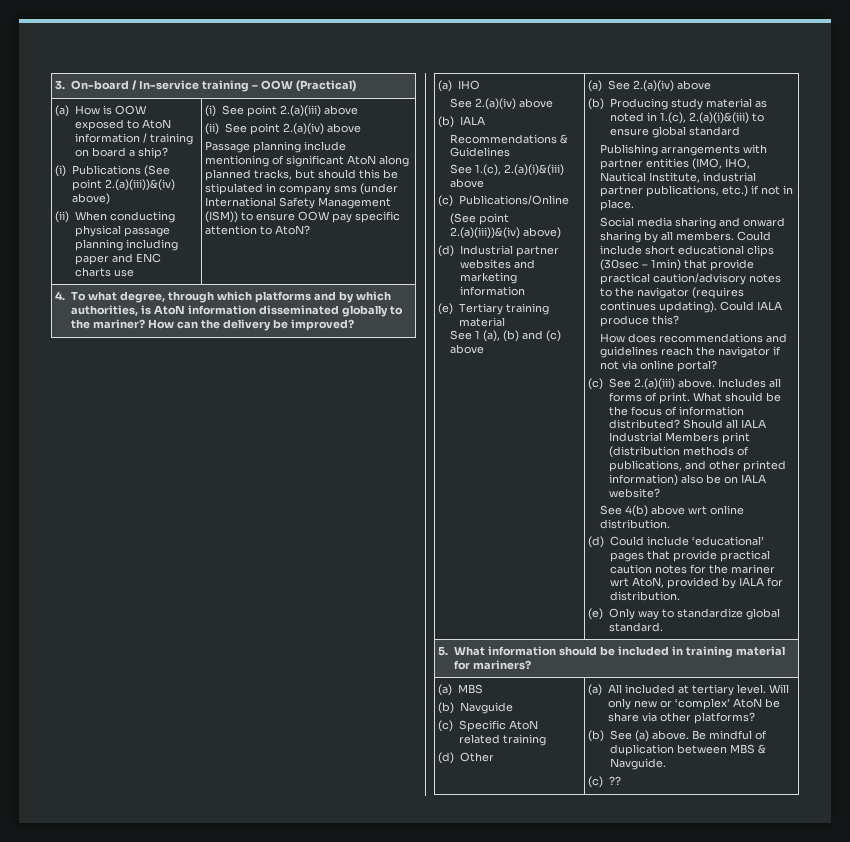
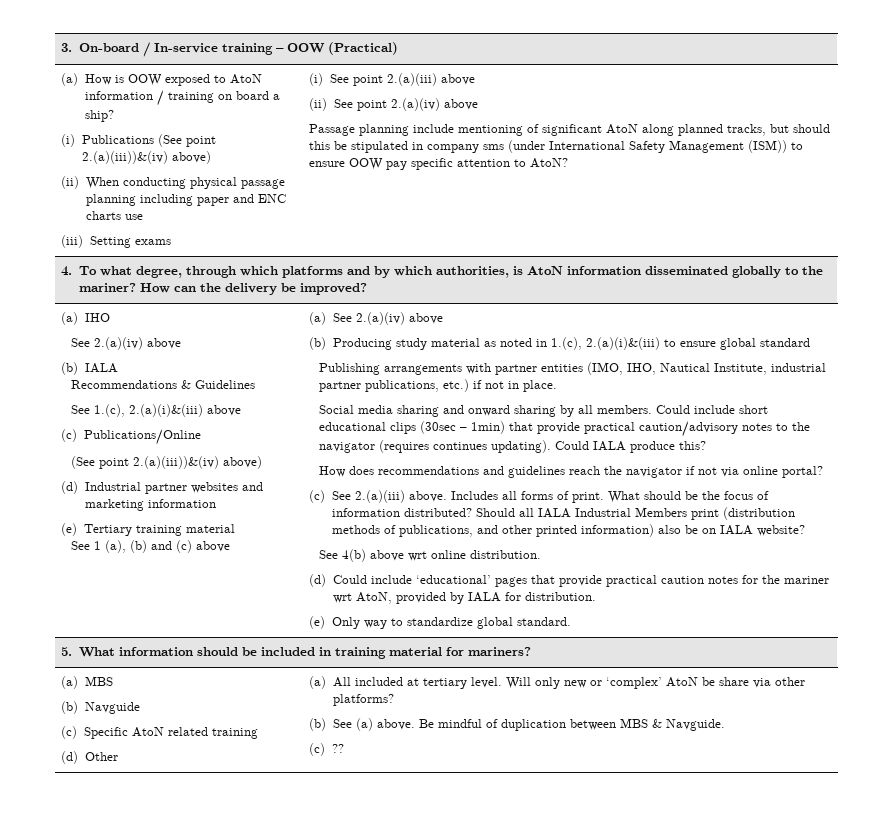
(134, 273) none -> [61,235,171,248] // (iii) Setting exams

